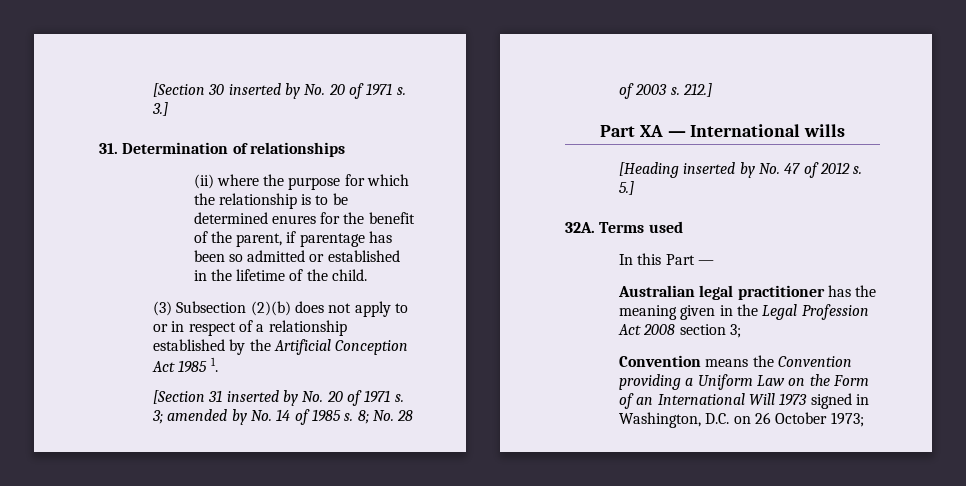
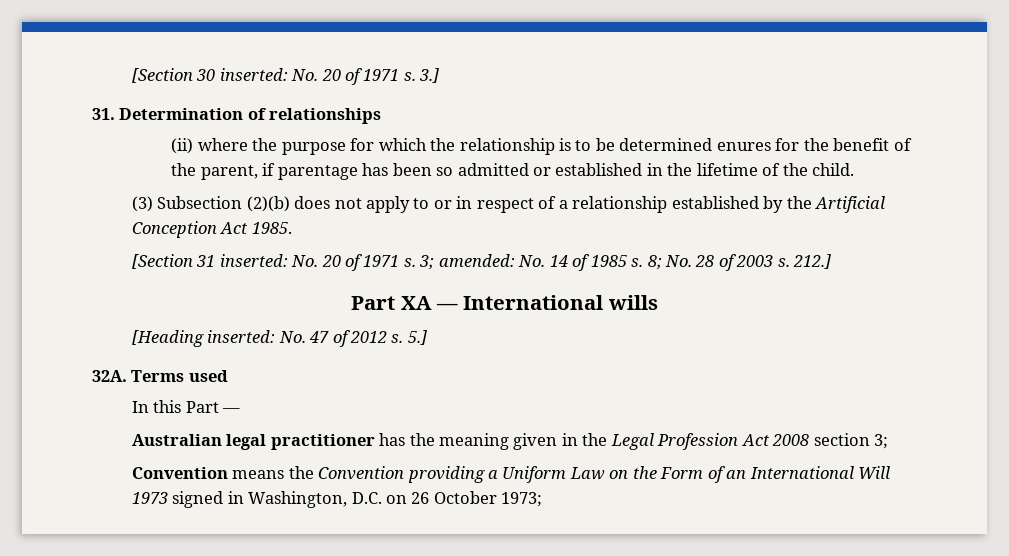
[228,83,301,99] inserted by -> [219,68,288,81] inserted:
[178,357,218,373] 1985 1. -> [251,222,292,234] 1985.
[226,390,299,406] inserted by -> [219,254,288,267] inserted:
[167,409,247,425] amended by -> [438,254,515,267] amended:
[683,162,755,178] inserted by -> [207,330,276,343] inserted:

